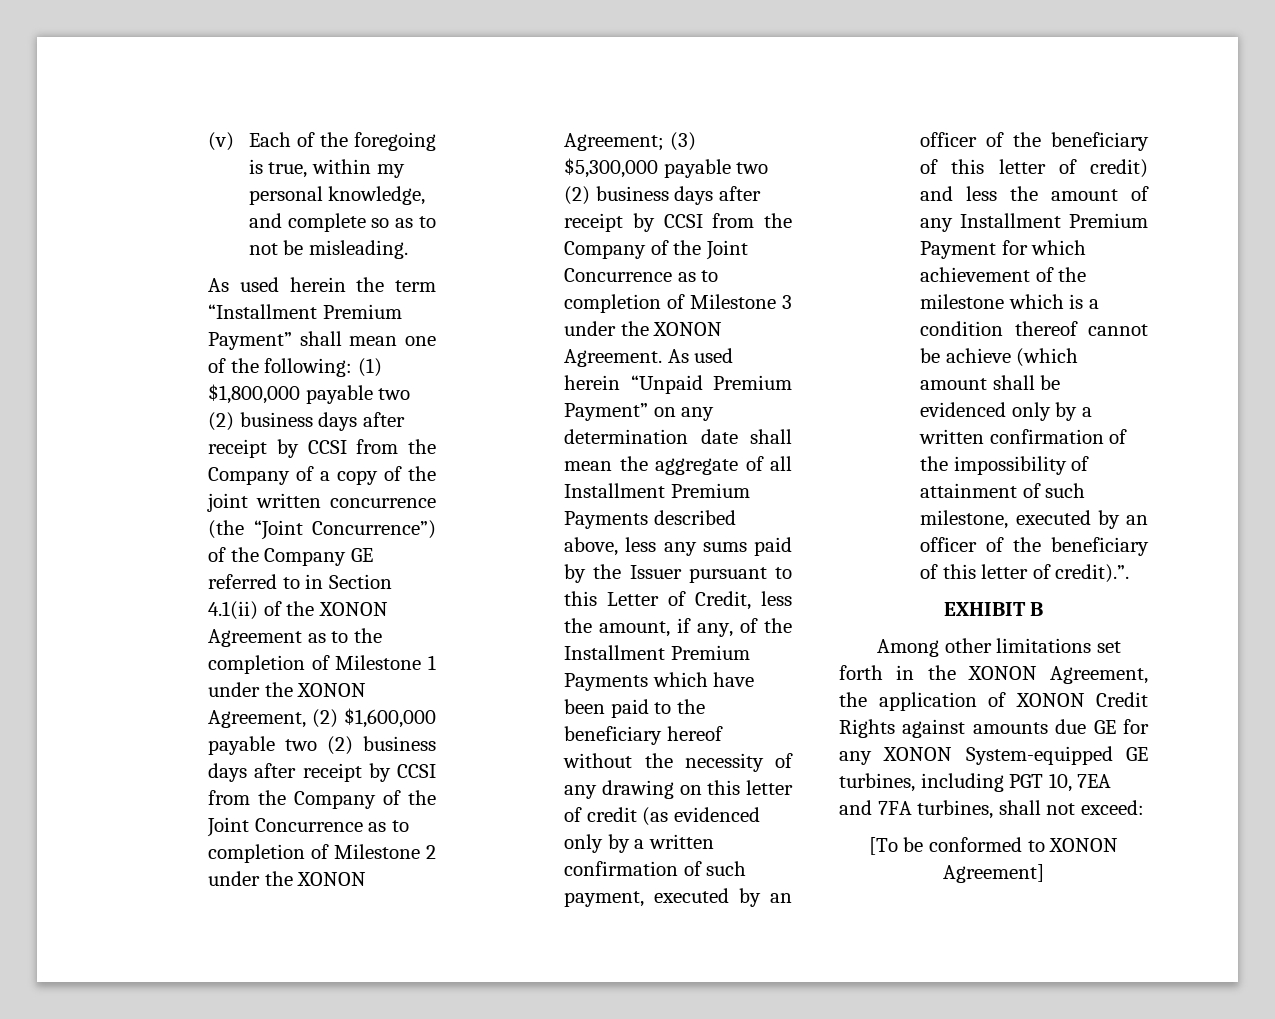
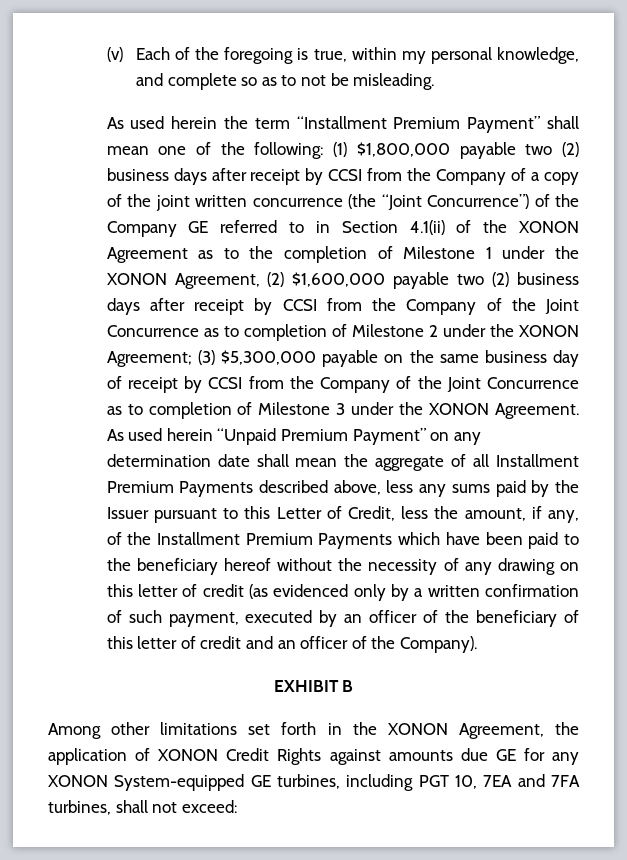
[736,162,769,174] [564,186,761,205] two (2) business days after -> [384,350,580,367] [106,376,122,389] on the same business day of
[1090,159,1148,178] [920,186,1149,201] [920,213,1148,232] [920,240,1087,259] [920,267,1087,282] [920,294,1099,309] [920,321,1148,336] [920,348,1079,367] [920,375,1061,390] [920,402,1092,421] [919,429,1128,444] [920,456,1090,475] [920,483,1086,498] [920,510,1148,529] [920,537,1149,556] [920,564,1130,583] credit) and less the amount of any Installment Premium Payment for which achievement of the milestone which is a condition thereof cannot be achieve (which amount shall be evidenced only by a written confirmation of the impossibility of attainment of such milestone, executed by an officer of the beneficiary of this letter of credit).”. -> [200,636,477,653] credit and an officer of the Company).
[868,837,1119,855] [943,864,1044,883] // [To be conformed to XONON Agreement] -> (237, 806) none

